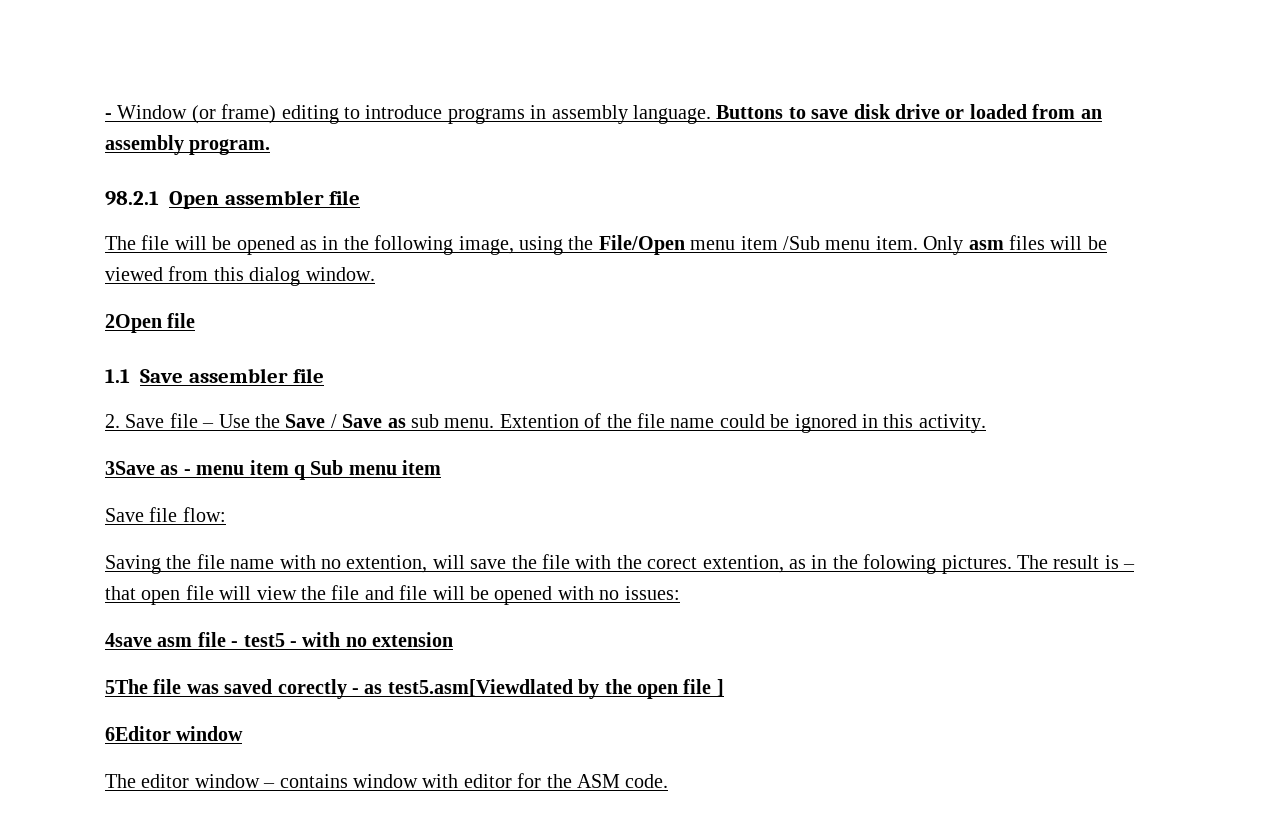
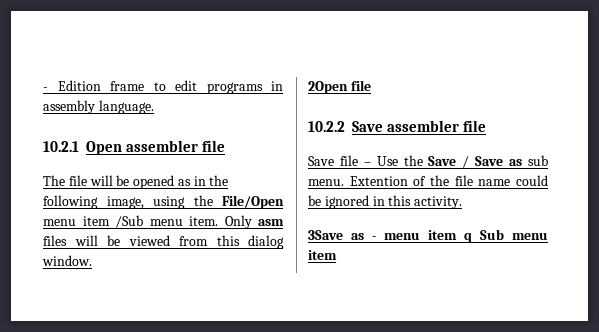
[105,104,1102,124] [105,135,271,155] [105,191,159,206] - Window (or frame) editing to introduce programs in assembly language. Buttons to save disk drive or loaded from an assembly program. // 98.2.1 -> [43,80,283,94] [43,100,154,114] [43,141,79,152] - Edition frame to edit programs in assembly language. // 10.2.1
[105,369,130,383] 1.1 -> [308,121,345,132] 10.2.2
[105,414,120,428] 2. -> (487, 126) none
[105,507,226,522] [105,554,1136,574] [105,585,680,605] [105,632,454,647] [105,679,724,699] [105,726,244,741] [105,773,669,788] // Save file flow: // Saving the file name with no extention, will save the file with the corect extention, as in the folowing pictures. The result is – that open file will view the file and file will be opened with no issues: // 4save asm file - test5 - with no extension // 5The file was saved corectly - as test5.asm[Viewdlated by the open file ] // 6Editor window // The editor window – contains window with editor for the ASM code. -> (337, 255) none

